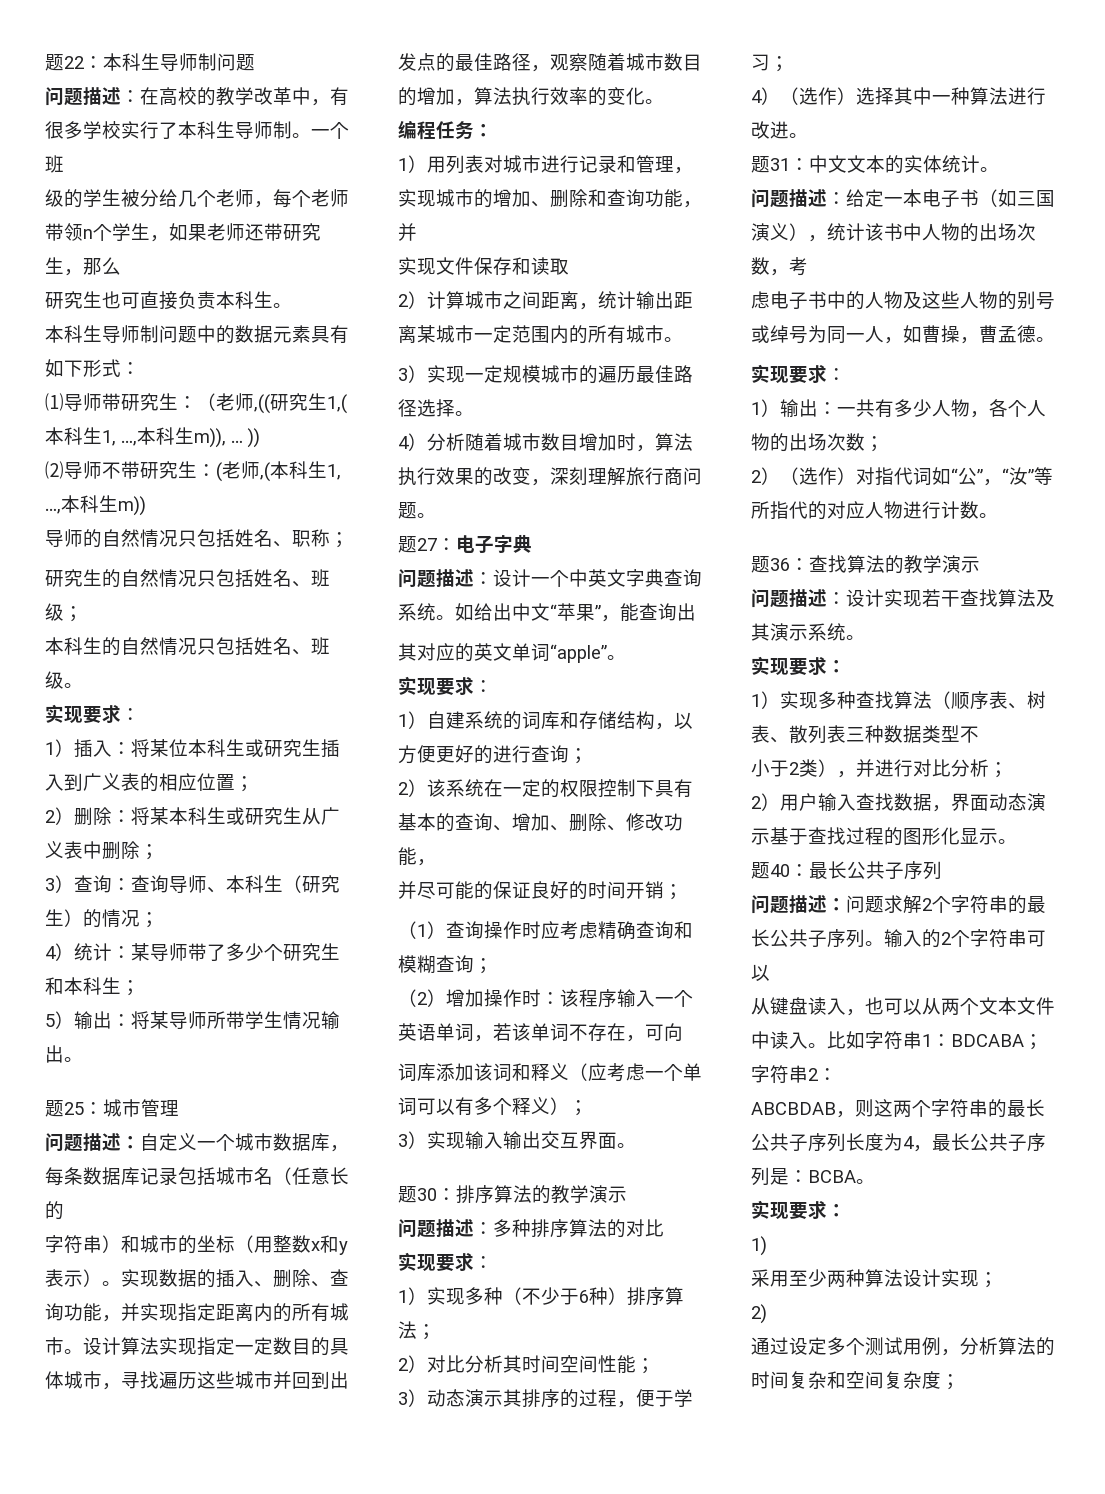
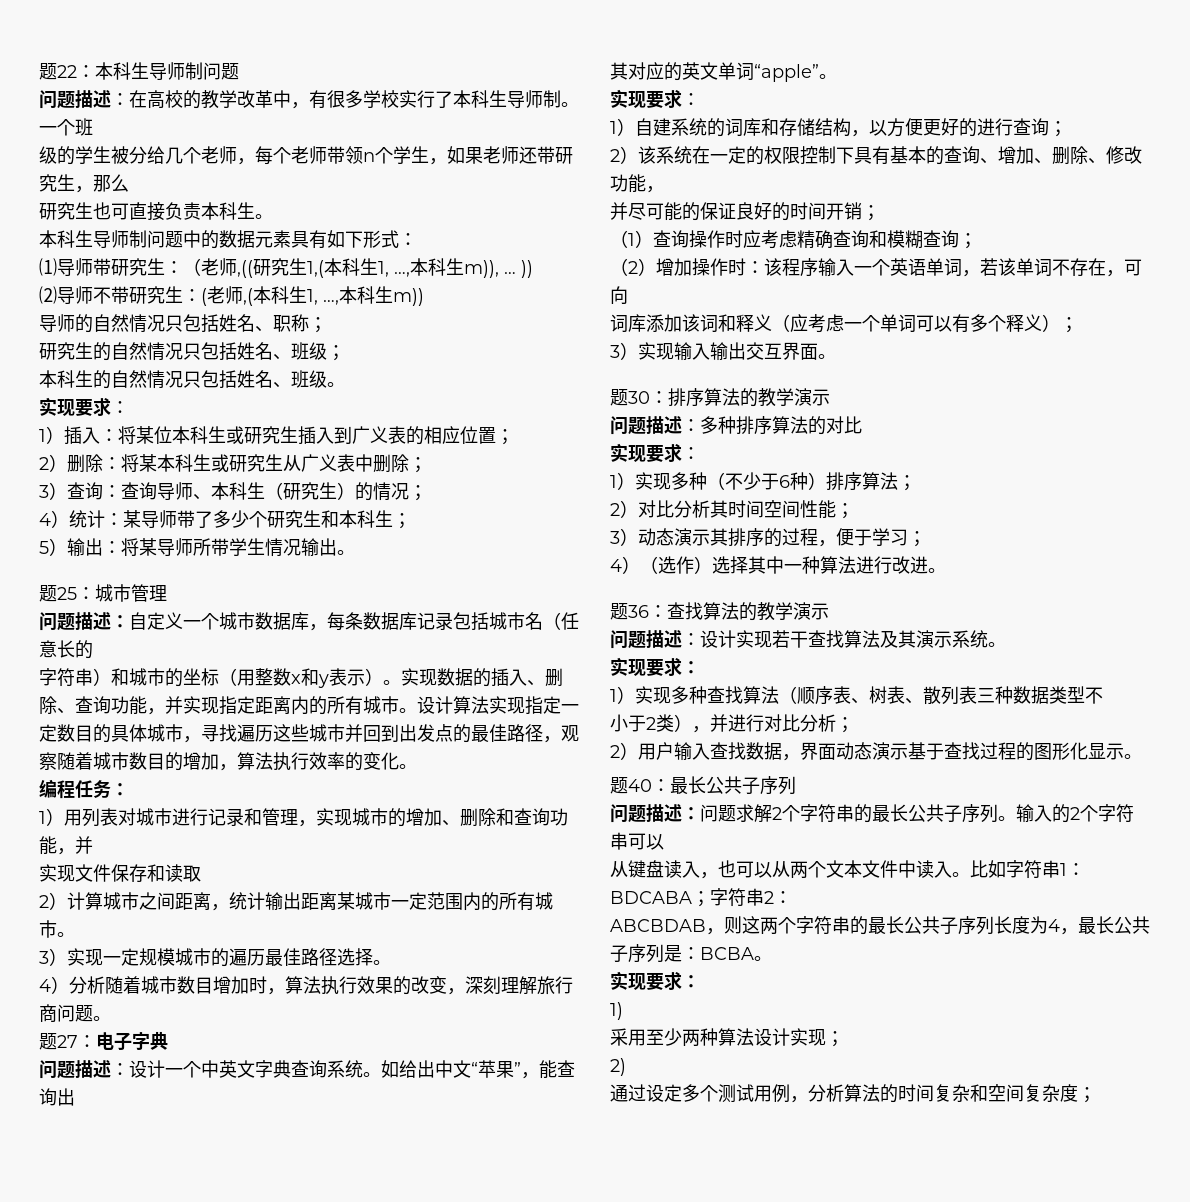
[751,155,999,174] [751,189,1055,208] [751,223,1036,242] [751,257,808,276] [751,291,1055,310] [751,325,1055,344] [751,364,846,384] [751,399,1046,418] [751,433,884,452] [751,467,1053,486] [751,501,998,520] // 题31：中文文本的实体统计。 // 问题描述：给定一本电子书（如三国演义），统计该书中人物的出场次数，考 // 虑电子书中的人物及这些人物的别号或绰号为同一人，如曹操，曹孟德。 // 实现要求： // 1）输出：一共有多少人物，各个人物的出场次数； // 2）（选作）对指代词如“公”，“汝”等所指代的对应人物进行计数。 -> (946, 570) none

